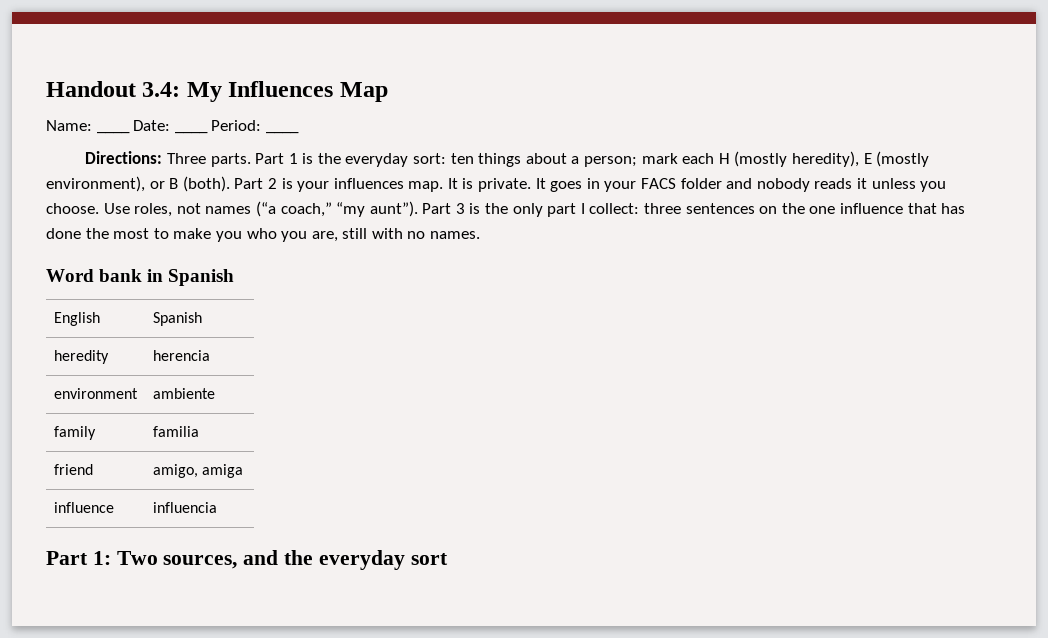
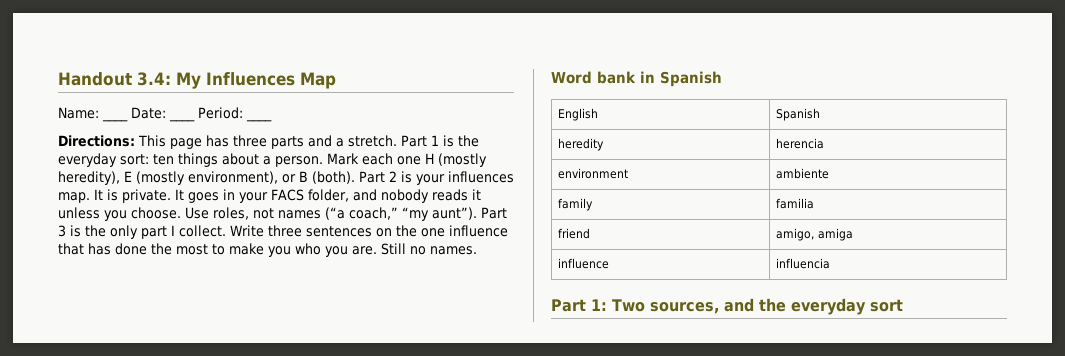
[166,153,251,167] Three parts. -> [138,135,397,149] This page has three parts and a stretch.
[584,153,715,167] person; mark each -> [275,153,421,167] person. Mark each one
[680,178,722,189] folder -> [307,189,349,202] folder,
[589,203,640,214] collect: -> [179,225,264,237] collect. Write
[311,228,403,242] are, still with -> [352,243,406,255] are. Still

